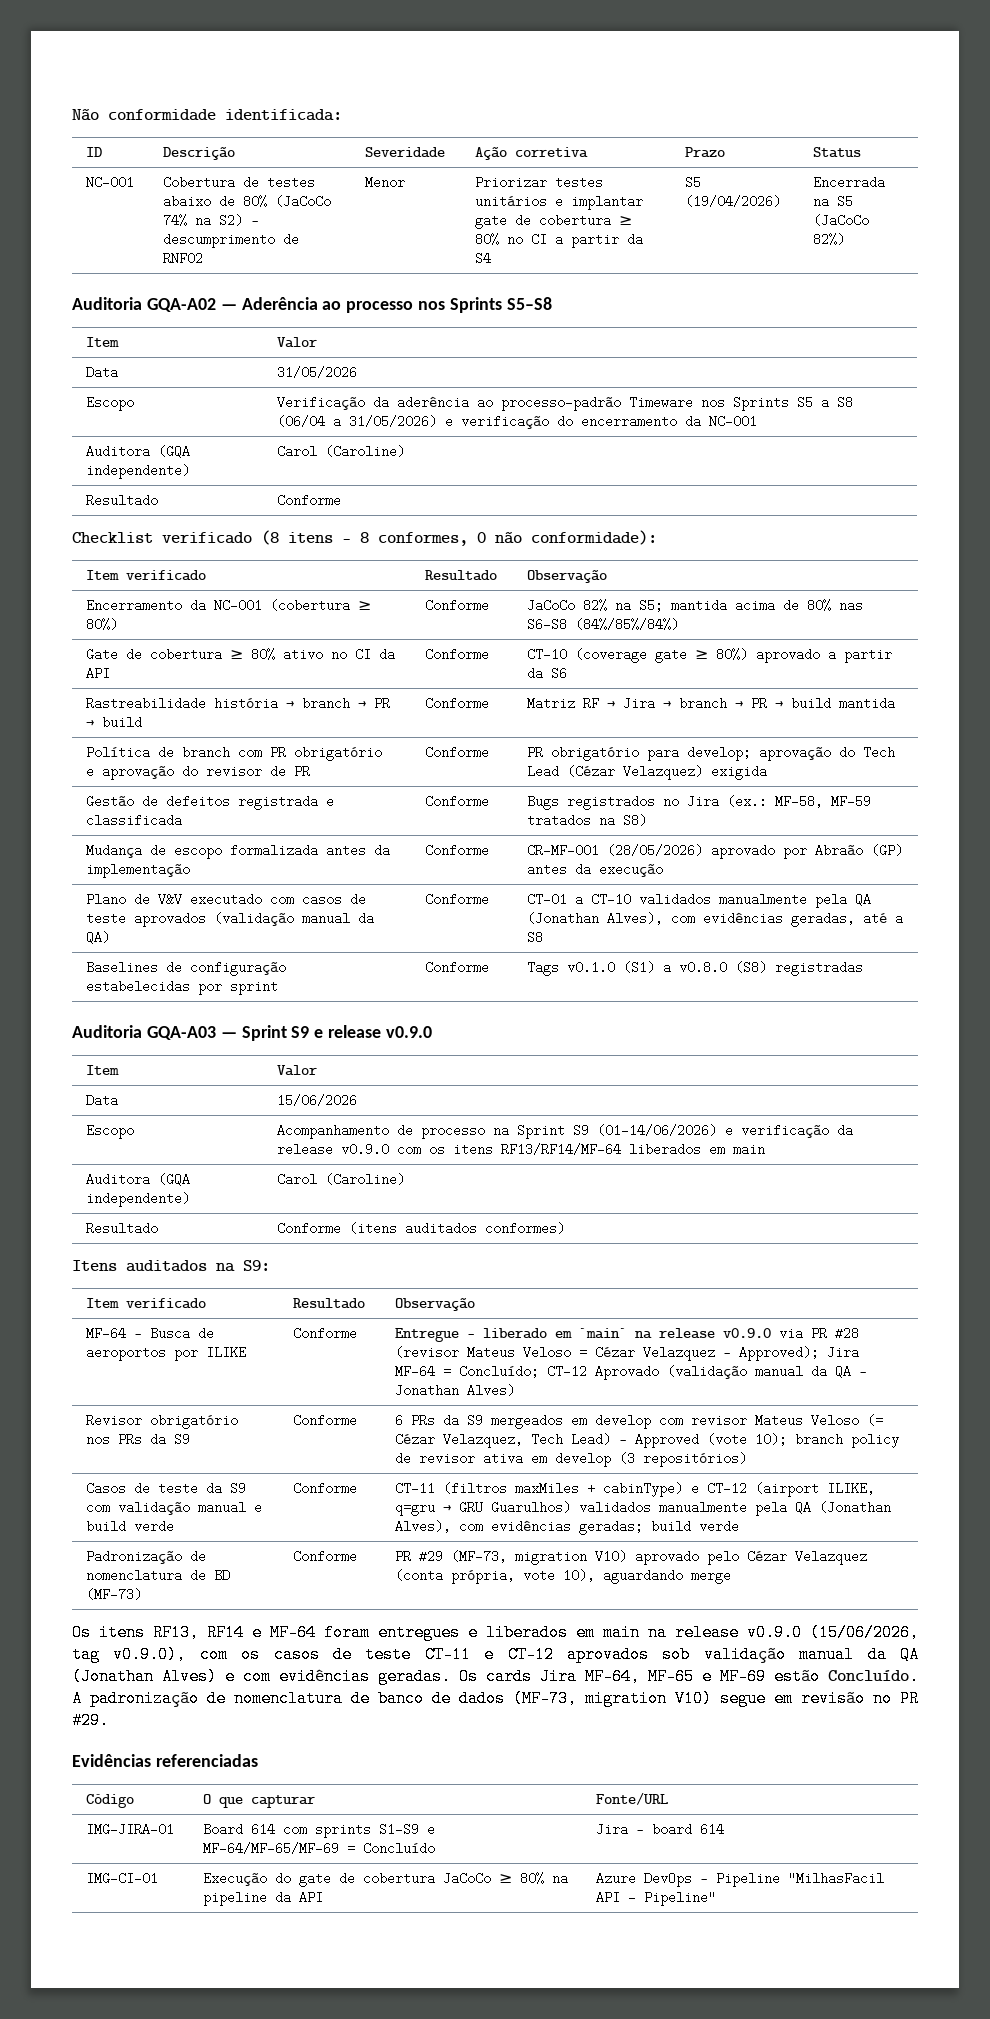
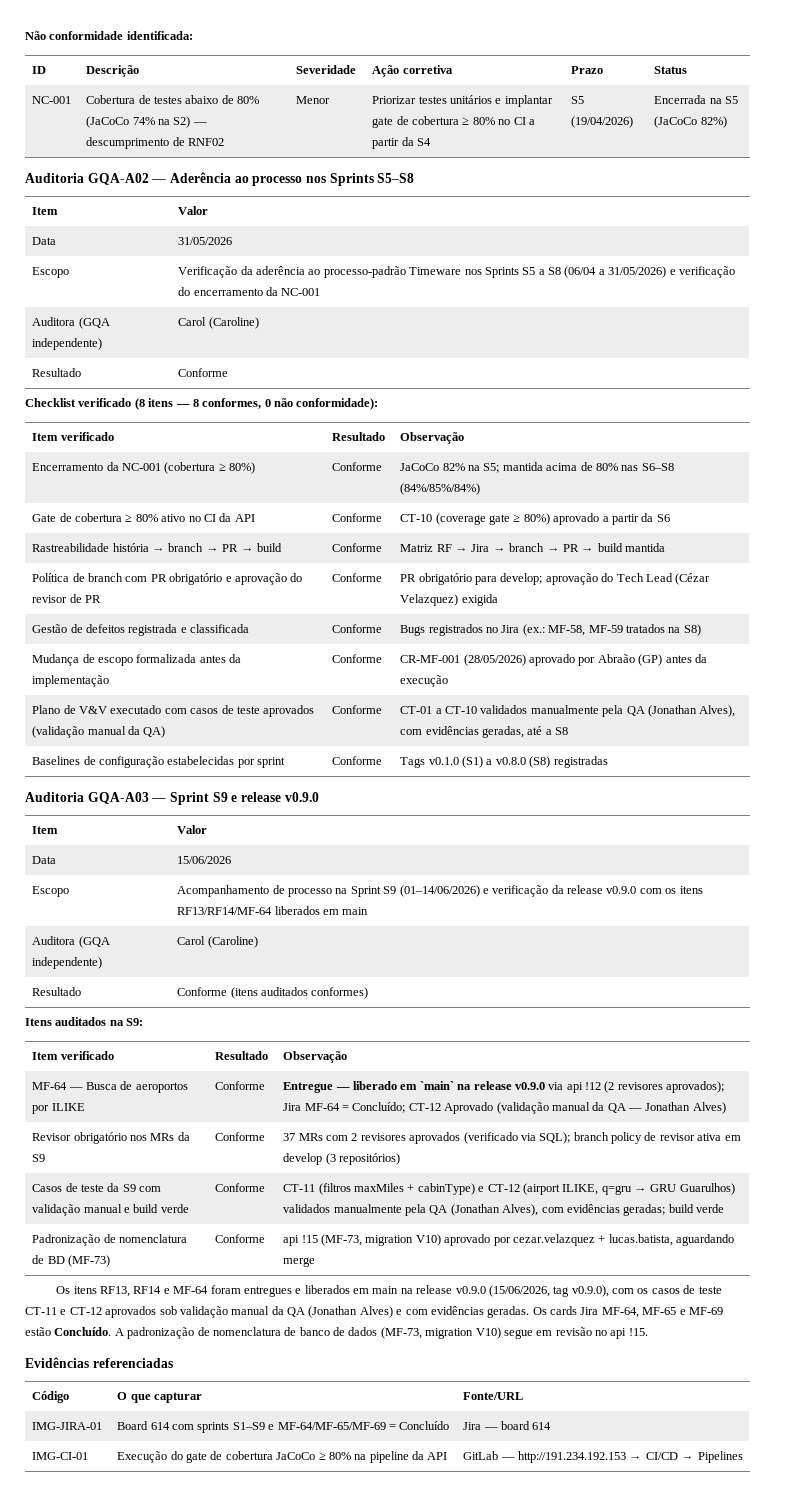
[811,1327,860,1340] [395,1346,820,1361] PR #28 (revisor Mateus Veloso = Cézar Velazquez — Approved); -> [566,1081,725,1093] api !12 (2 revisores aprovados);
[118,1433,143,1446] PRs -> [150,1133,175,1141] MRs
[395,1414,884,1429] [395,1433,788,1448] 6 PRs da S9 mergeados em develop com revisor Mateus Veloso (= Cézar Velazquez, Tech Lead) — Approved (vote 10); -> [283,1132,571,1144] 37 MRs com 2 revisores aprovados (verificado via SQL);
[395,1550,444,1563] PR #29 -> [283,1235,318,1246] api !15
[707,1550,868,1565] [395,1569,596,1584] pelo Cézar Velazquez (conta própria, vote 10), -> [493,1234,673,1246] por cezar.velazquez + lucas.batista,
[900,1690,919,1707] [72,1712,109,1729] PR #29. -> [610,1328,648,1339] api !15.
[596,1872,885,1887] [596,1891,717,1906] Azure DevOps — Pipeline "MilhasFacil API - Pipeline" -> [463,1451,743,1463] GitLab — http://191.234.192.153 → CI/CD → Pipelines

